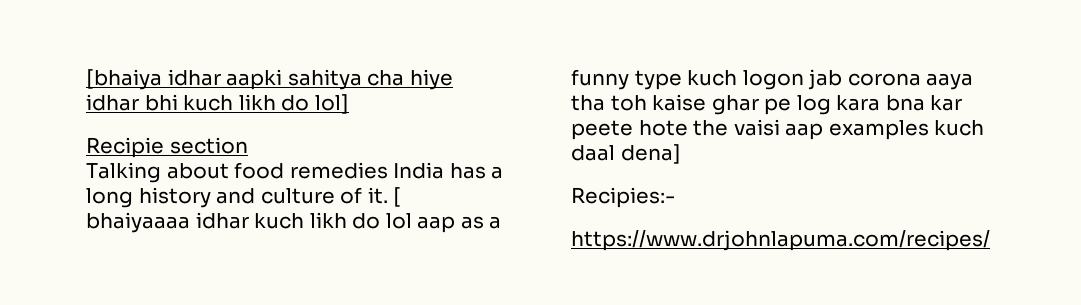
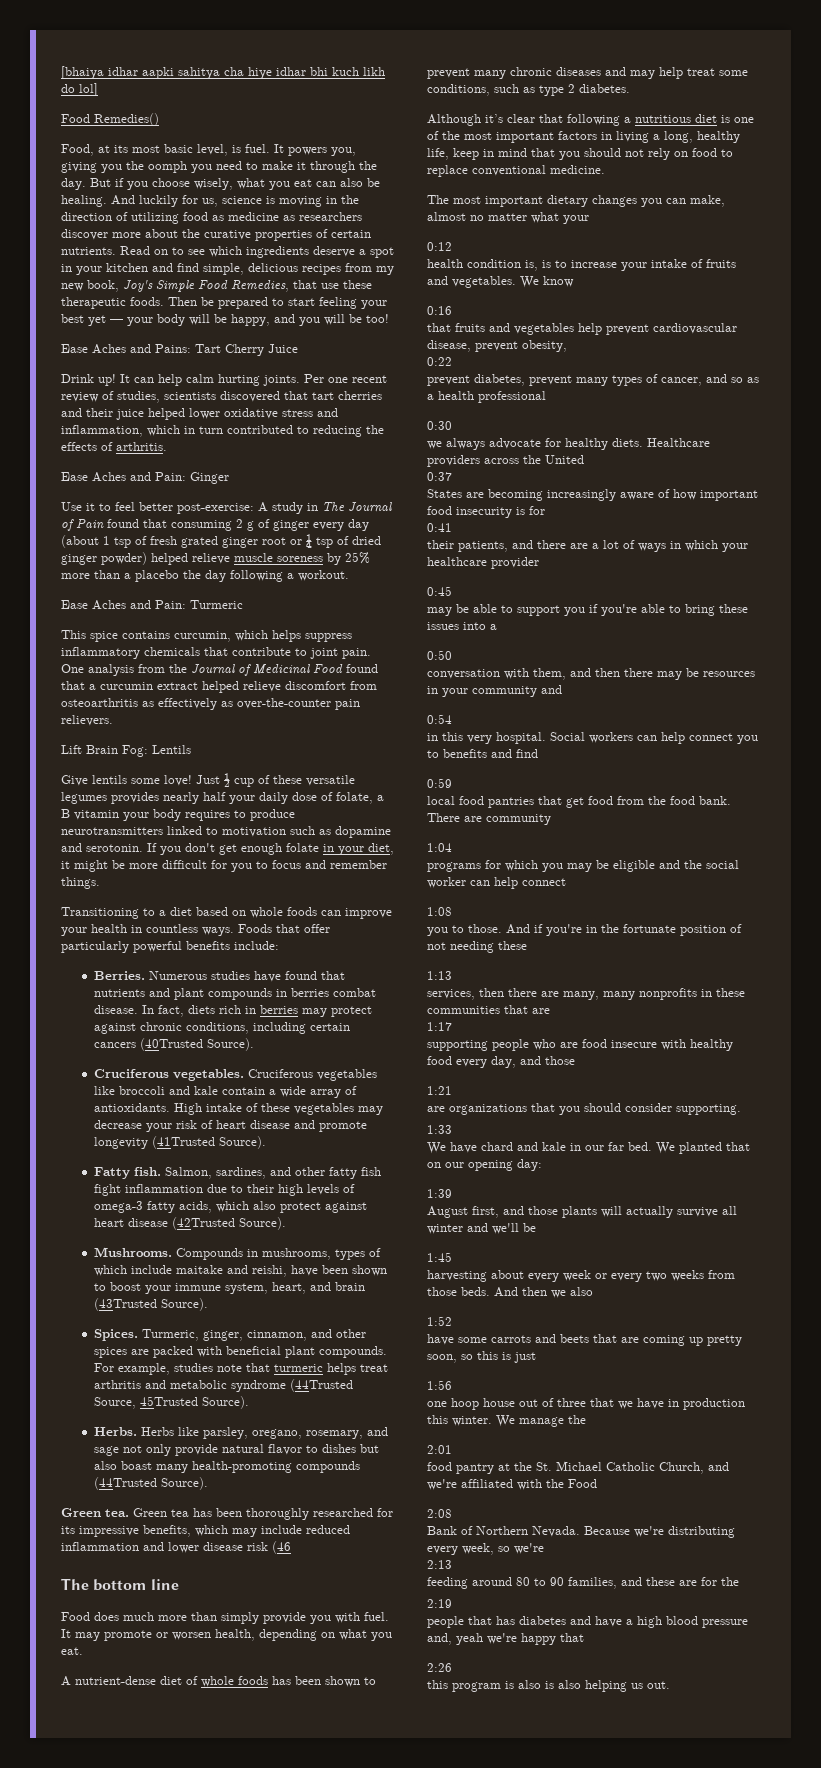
[86,137,248,158] [86,162,504,183] [86,187,402,208] [86,212,502,233] [571,69,974,90] [571,94,963,115] [571,119,985,140] [571,144,681,164] [571,187,675,208] [571,230,990,251] Recipie section // Talking about food remedies India has a long history and culture of it. [ bhaiyaaaa idhar kuch likh do lol aap as a funny type kuch logon jab corona aaya tha toh kaise ghar pe log kara bna kar peete hote the vaisi aap examples kuch daal dena] // Recipies:- // https://www.drjohnlapuma.com/recipes/ -> [61,113,159,126] [61,144,356,156] [61,161,377,173] [61,178,380,190] [61,195,359,207] [61,212,362,224] [61,229,371,241] [61,246,394,258] [61,263,394,275] [61,280,372,292] [61,297,387,309] [61,314,389,326] [61,344,298,356] [61,374,387,386] [61,391,382,403] [61,408,338,420] [61,425,384,437] [61,442,167,451] [61,472,229,484] [61,502,392,514] [61,519,369,531] [61,534,381,548] [61,552,370,565] [61,570,349,582] [61,600,243,610] [61,630,352,642] [61,647,371,659] [61,664,378,676] [61,681,377,693] [61,698,360,710] [61,715,113,726] [61,745,191,757] [61,773,355,787] [61,792,384,804] [61,809,295,821] [61,826,391,838] [61,843,394,855] [61,860,387,872] [61,877,100,889] [61,907,392,919] [61,924,330,936] [61,941,279,953] [93,971,345,982] [93,988,376,1000] [93,1005,372,1017] [93,1022,350,1034] [93,1038,254,1051] [93,1069,377,1081] [93,1086,357,1098] [93,1103,383,1115] [93,1120,367,1132] [93,1136,266,1149] [93,1167,381,1179] [93,1184,355,1196] [93,1201,367,1213] [93,1217,286,1230] [93,1247,381,1260] [93,1265,387,1277] [93,1282,365,1294] [93,1298,208,1311] [93,1329,366,1341] [93,1346,387,1358] [93,1363,388,1375] [93,1379,353,1392] [93,1396,249,1409] [93,1427,388,1439] [93,1444,379,1456] [93,1461,360,1473] [93,1477,208,1490] [61,1508,393,1520] [61,1525,350,1537] [61,1541,291,1554] [61,1578,179,1591] [61,1612,389,1624] [61,1629,392,1641] [61,1647,83,1655] [61,1676,376,1687] [427,67,748,79] [427,84,630,96] [427,114,754,126] [427,131,740,143] [427,148,733,160] [427,165,605,177] [427,195,725,207] [427,212,589,224] [427,242,452,251] [427,259,736,271] [427,276,574,288] [427,306,452,315] [427,323,737,335] [427,340,567,352] [427,357,452,366] [427,374,759,386] [427,391,546,403] [427,421,452,430] [427,438,710,450] [427,455,584,467] [427,472,452,481] [427,489,758,501] [427,506,545,518] [427,523,452,532] [427,540,748,552] [427,557,539,569] [427,586,452,596] [427,604,748,616] [427,622,497,630] [427,650,452,660] [427,668,755,680] [427,685,562,697] [427,714,452,724] [427,732,758,744] [427,749,538,758] [427,778,452,788] [427,796,731,808] [427,813,551,825] [427,843,452,852] [427,860,739,872] [427,877,566,889] [427,907,452,916] [427,924,742,936] [427,941,527,953] [427,971,452,980] [427,988,745,1000] [427,1005,550,1014] [427,1022,452,1031] [427,1039,733,1051] [427,1056,575,1068] [427,1086,452,1095] [427,1103,741,1115] [427,1125,452,1134] [427,1142,750,1154] [427,1159,542,1171] [427,1189,452,1198] [427,1206,737,1218] [427,1223,536,1234] [427,1252,452,1262] [427,1270,735,1282] [427,1287,593,1298] [427,1316,452,1326] [427,1334,742,1346] [427,1351,536,1363] [427,1380,452,1390] [427,1398,745,1410] [427,1415,586,1427] [427,1445,452,1454] [427,1461,729,1474] [427,1479,597,1490] [427,1509,452,1518] [427,1526,735,1538] [427,1543,544,1555] [427,1560,452,1569] [427,1577,739,1589] [427,1599,452,1608] [427,1616,748,1628] [427,1633,584,1645] [427,1663,452,1672] [427,1680,670,1692] Food Remedies() // Food, at its most basic level, is fuel. It powers you, giving you the oomph you need to make it through the day. But if you choose wisely, what you eat can also be healing. And luckily for us, science is moving in the direction of utilizing food as medicine as researchers discover more about the curative properties of certain nutrients. Read on to see which ingredients deserve a spot in your kitchen and find simple, delicious recipes from my new book, Joy's Simple Food Remedies, that use these therapeutic foods. Then be prepared to start feeling your best yet — your body will be happy, and you will be too! // Ease Aches and Pains: Tart Cherry Juice // Drink up! It can help calm hurting joints. Per one recent review of studies, scientists discovered that tart cherries and their juice helped lower oxidative stress and inflammation, which in turn contributed to reducing the effects of arthritis. // Ease Aches and Pain: Ginger // Use it to feel better post-exercise: A study in The Journal of Pain found that consuming 2 g of ginger every day (about 1 tsp of fresh grated ginger root or ¼ tsp of dried ginger powder) helped relieve muscle soreness by 25% more than a placebo the day following a workout. // Ease Aches and Pain: Turmeric // This spice contains curcumin, which helps suppress inflammatory chemicals that contribute to joint pain. One analysis from the Journal of Medicinal Food found that a curcumin extract helped relieve discomfort from osteoarthritis as effectively as over-the-counter pain relievers. // Lift Brain Fog: Lentils // Give lentils some love! Just ½ cup of these versatile legumes provides nearly half your daily dose of folate, a B vitamin your body requires to produce neurotransmitters linked to motivation such as dopamine and serotonin. If you don't get enough folate in your diet, it might be more difficult for you to focus and remember things. // Transitioning to a diet based on whole foods can improve your health in countless ways. Foods that offer particularly powerful benefits include: // Berries. Numerous studies have found that nutrients and plant compounds in berries combat disease. In fact, diets rich in berries may protect against chronic conditions, including certain cancers (40Trusted Source). // Cruciferous vegetables. Cruciferous vegetables like broccoli and kale contain a wide array of antioxidants. High intake of these vegetables may decrease your risk of heart disease and promote longevity (41Trusted Source). // Fatty fish. Salmon, sardines, and other fatty fish fight inflammation due to their high levels of omega-3 fatty acids, which also protect against heart disease (42Trusted Source). // Mushrooms. Compounds in mushrooms, types of which include maitake and reishi, have been shown to boost your immune system, heart, and brain (43Trusted Source). // Spices. Turmeric, ginger, cinnamon, and other spices are packed with beneficial plant compounds. For example, studies note that turmeric helps treat arthritis and metabolic syndrome (44Trusted Source, 45Trusted Source). // Herbs. Herbs like parsley, oregano, rosemary, and sage not only provide natural flavor to dishes but also boast many health-promoting compounds (44Trusted Source). // Green tea. Green tea has been thoroughly researched for its impressive benefits, which may include reduced inflammation and lower disease risk (46 // The bottom line // Food does much more than simply provide you with fuel. It may promote or worsen health, depending on what you eat. // A nutrient-dense diet of whole foods has been shown to prevent many chronic diseases and may help treat some conditions, such as type 2 diabetes. // Although it’s clear that following a nutritious diet is one of the most important factors in living a long, healthy life, keep in mind that you should not rely on food to replace conventional medicine. // The most important dietary changes you can make, almost no matter what your // 0:12 // health condition is, is to increase your intake of fruits and vegetables. We know // 0:16 // that fruits and vegetables help prevent cardiovascular disease, prevent obesity, // 0:22 // prevent diabetes, prevent many types of cancer, and so as a health professional // 0:30 // we always advocate for healthy diets. Healthcare providers across the United // 0:37 // States are becoming increasingly aware of how important food insecurity is for // 0:41 // their patients, and there are a lot of ways in which your healthcare provider // 0:45 // may be able to support you if you're able to bring these issues into a // 0:50 // conversation with them, and then there may be resources in your community and // 0:54 // in this very hospital. Social workers can help connect you to benefits and find // 0:59 // local food pantries that get food from the food bank. There are community // 1:04 // programs for which you may be eligible and the social worker can help connect // 1:08 // you to those. And if you're in the fortunate position of not needing these // 1:13 // services, then there are many, many nonprofits in these communities that are // 1:17 // supporting people who are food insecure with healthy food every day, and those // 1:21 // are organizations that you should consider supporting. // 1:33 // We have chard and kale in our far bed. We planted that on our opening day: // 1:39 // August first, and those plants will actually survive all winter and we'll be // 1:45 // harvesting about every week or every two weeks from those beds. And then we also // 1:52 // have some carrots and beets that are coming up pretty soon, so this is just // 1:56 // one hoop house out of three that we have in production this winter. We manage the // 2:01 // food pantry at the St. Michael Catholic Church, and we're affiliated with the Food // 2:08 // Bank of Northern Nevada. Because we're distributing every week, so we're // 2:13 // feeding around 80 to 90 families, and these are for the // 2:19 // people that has diabetes and have a high blood pressure and, yeah we're happy that // 2:26 // this program is also is also helping us out.

